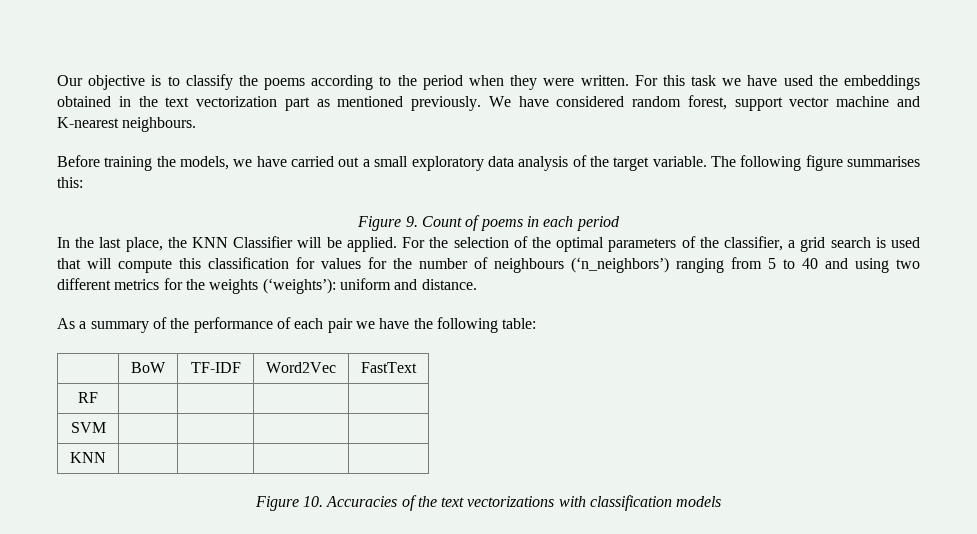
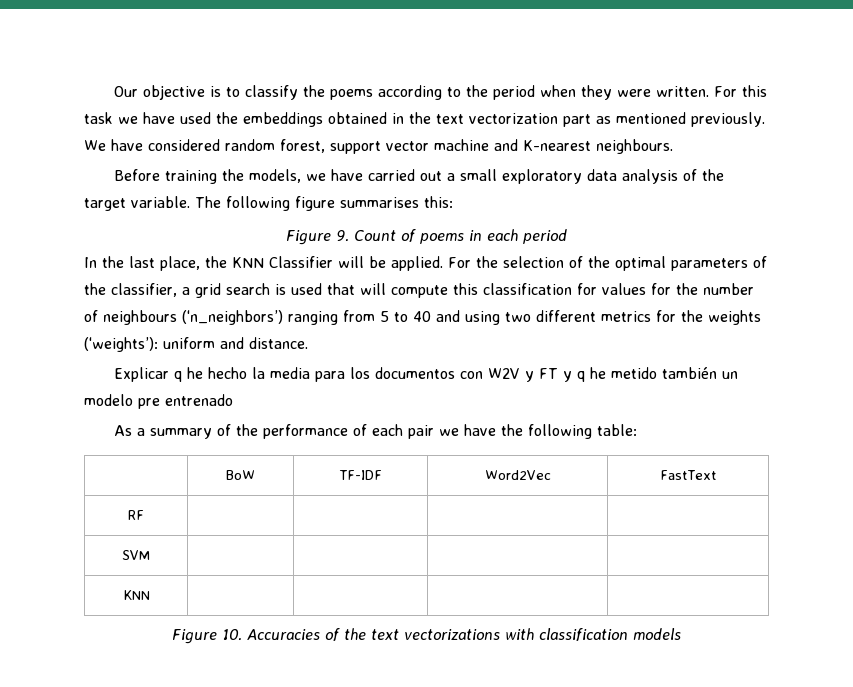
(477, 284) none -> [113,367,738,382] [84,394,233,409] // Explicar q he hecho la media para los documentos con W2V y FT y q he metido también un modelo pre entrenado

